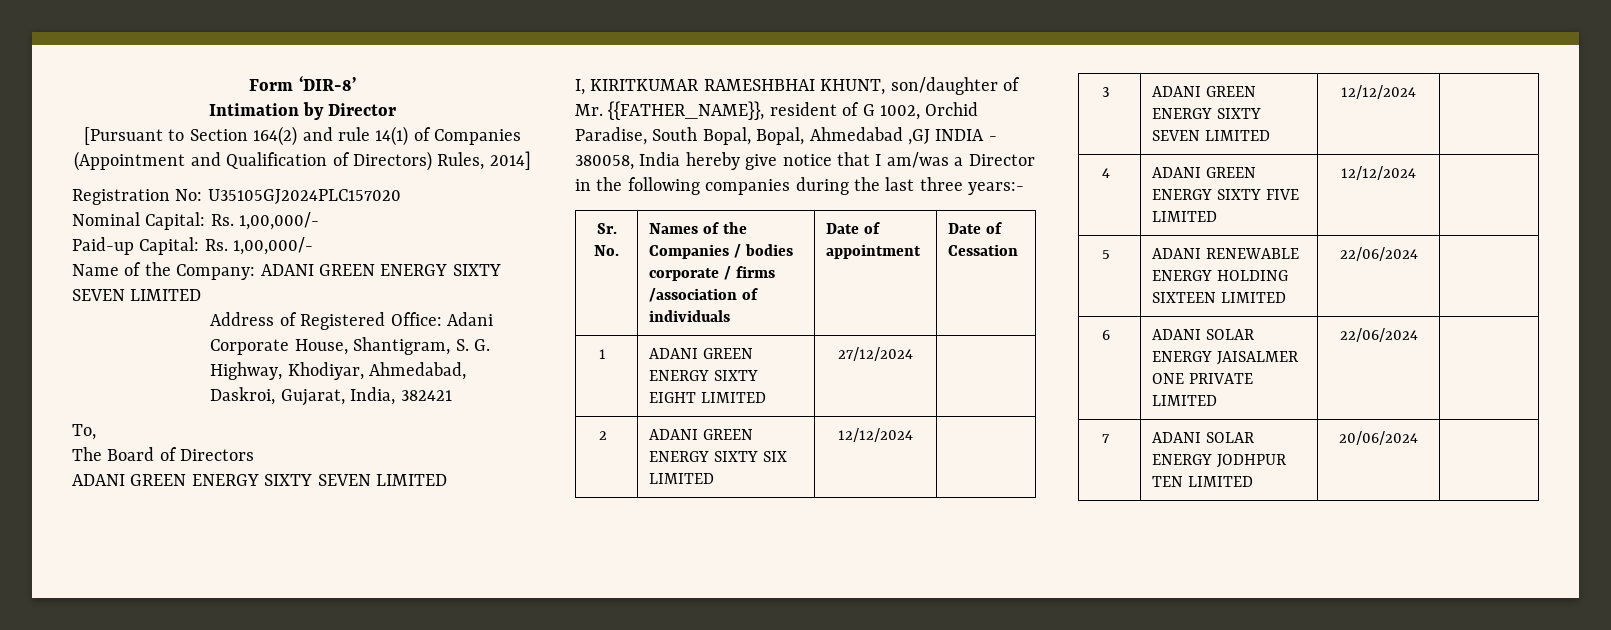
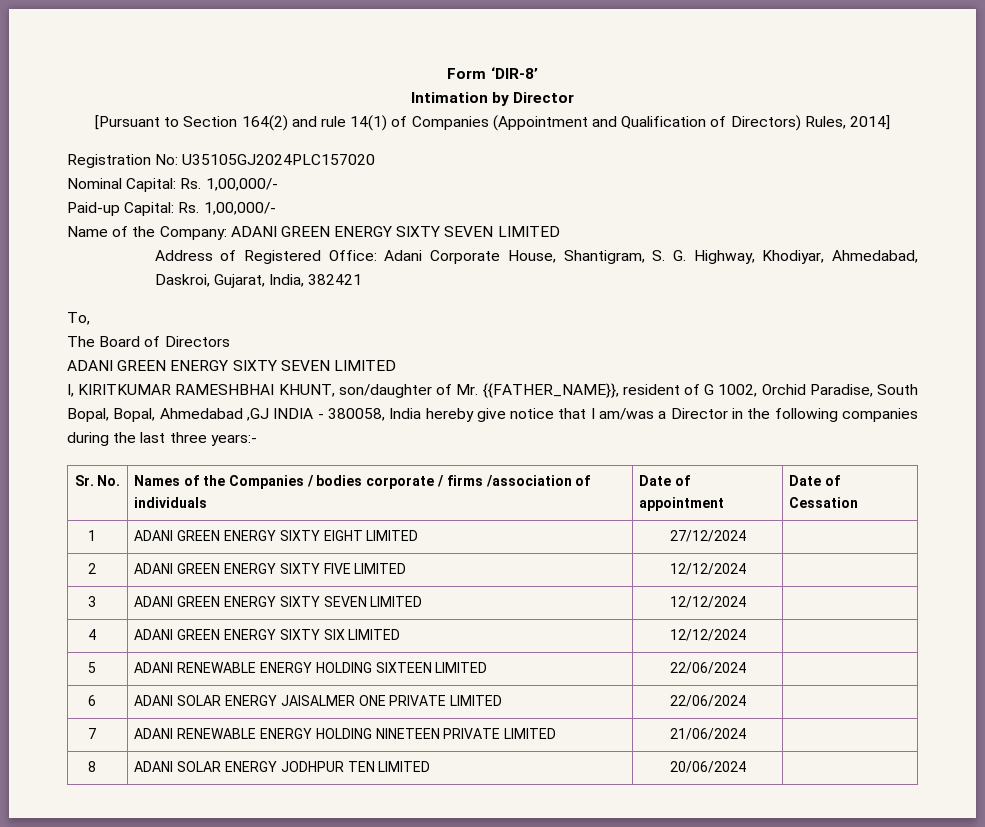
[762,451,787,462] SIX -> [323,563,351,574] FIVE
[1265,189,1299,200] FIVE -> [323,629,345,640] SIX
(1110, 438) none -> [134,728,557,739] [669,728,746,740] [87,761,96,772] | ADANI RENEWABLE ENERGY HOLDING NINETEEN PRIVATE LIMITED | 21/06/2024 | // 8

